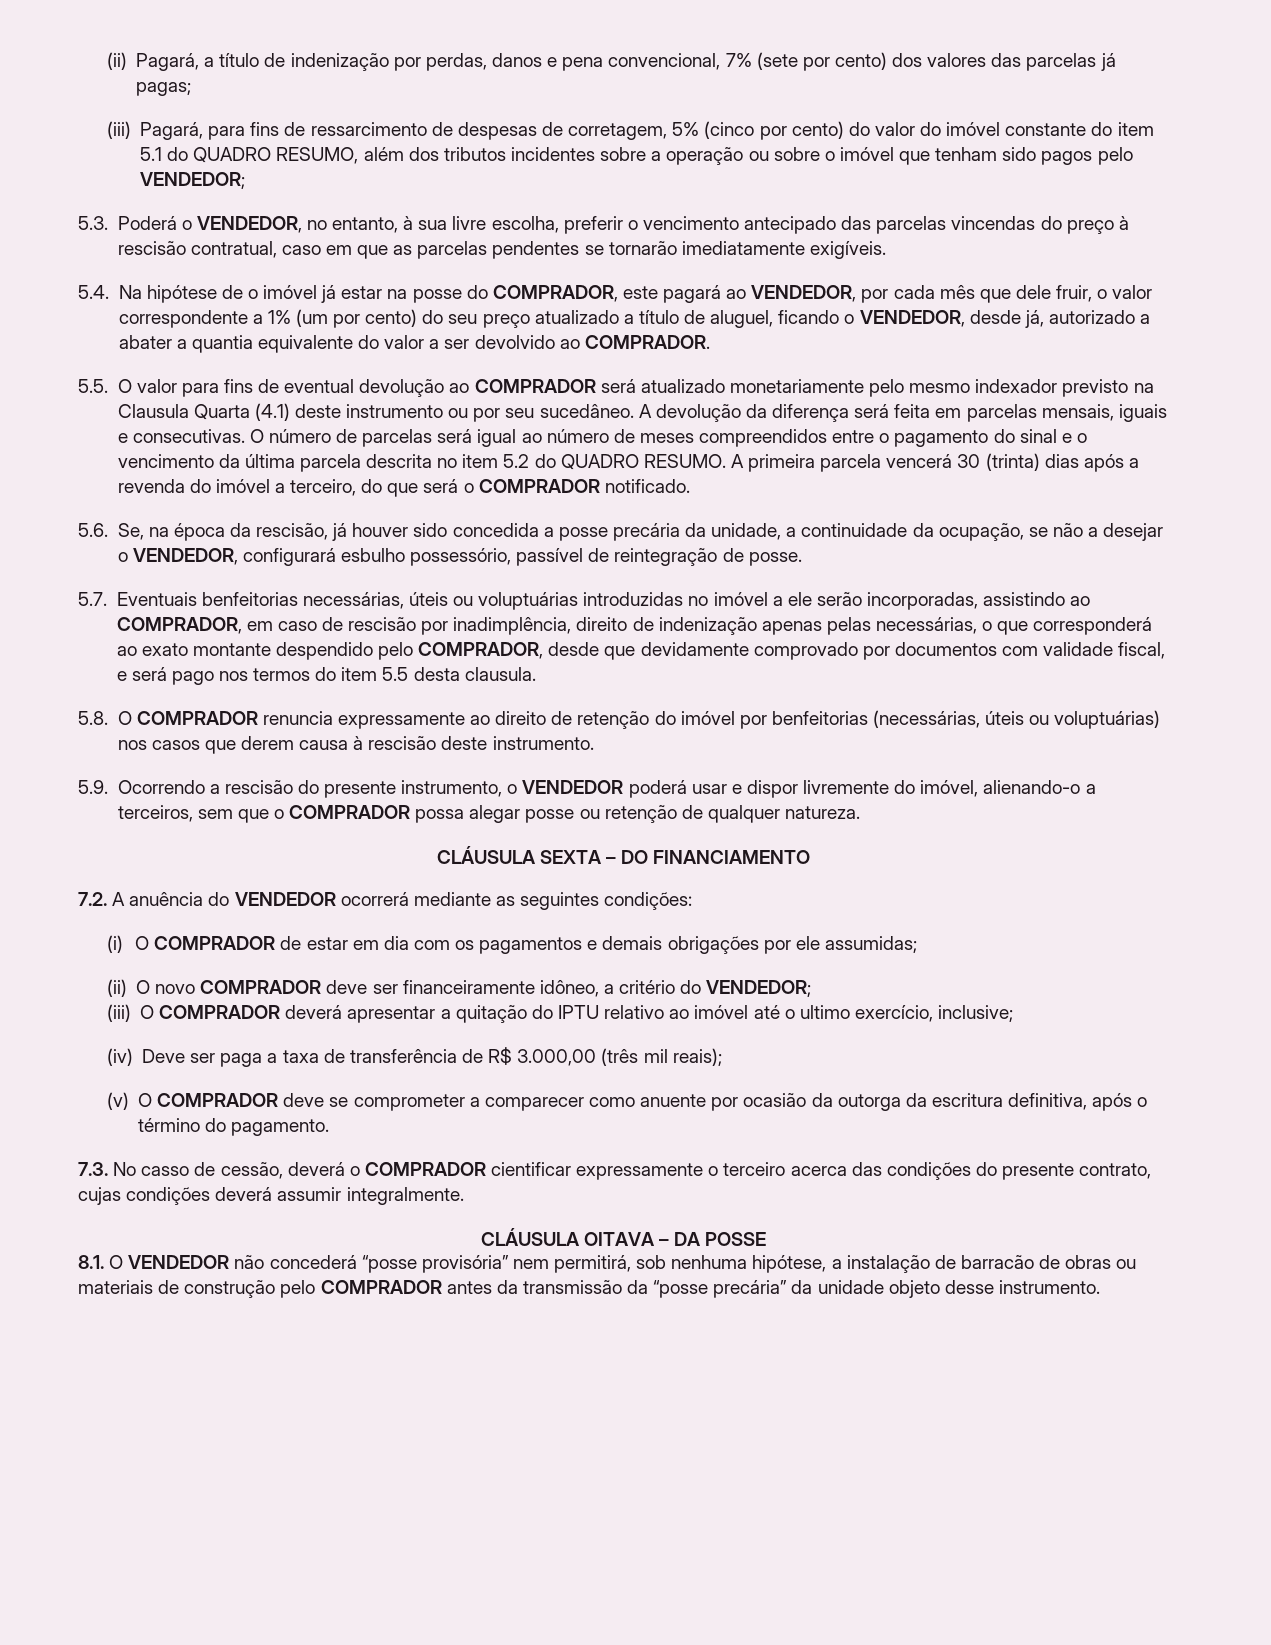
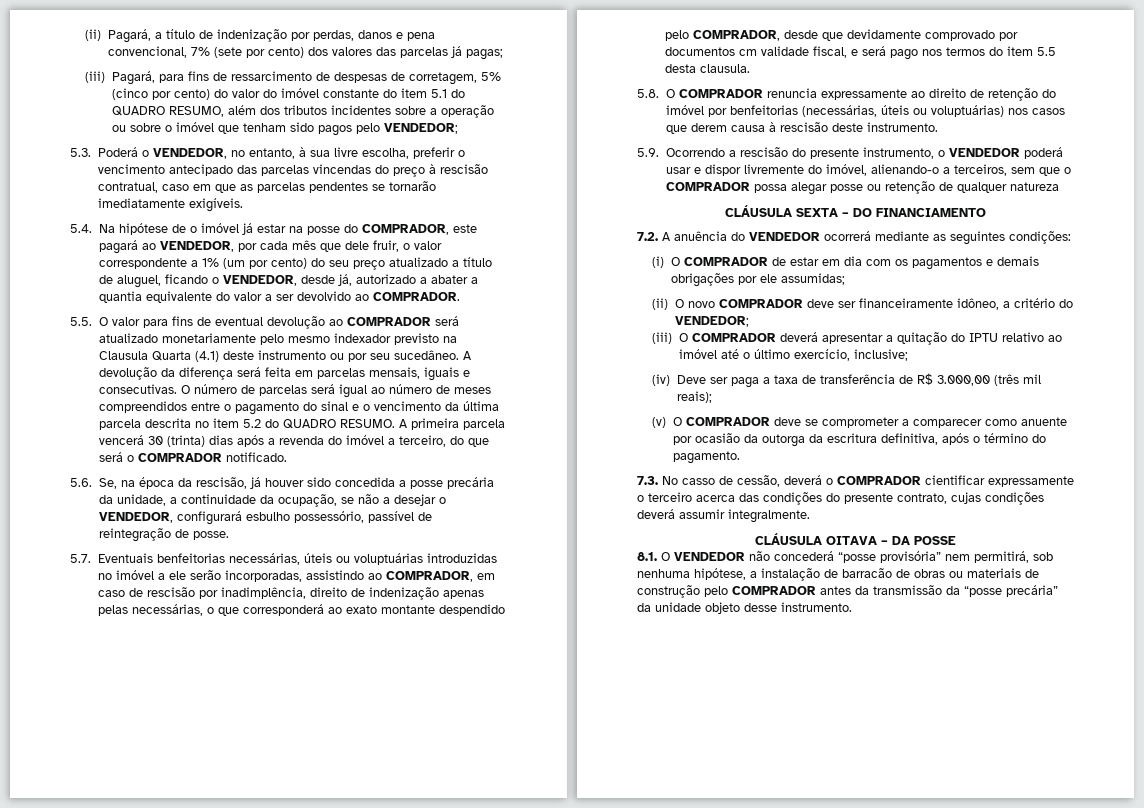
[1002,646,1039,656] com -> [738,49,757,56] cm
[785,806,861,819] natureza. -> [1009,182,1059,191] natureza
[799,1005,850,1019] ultimo -> [753,349,790,359] último

